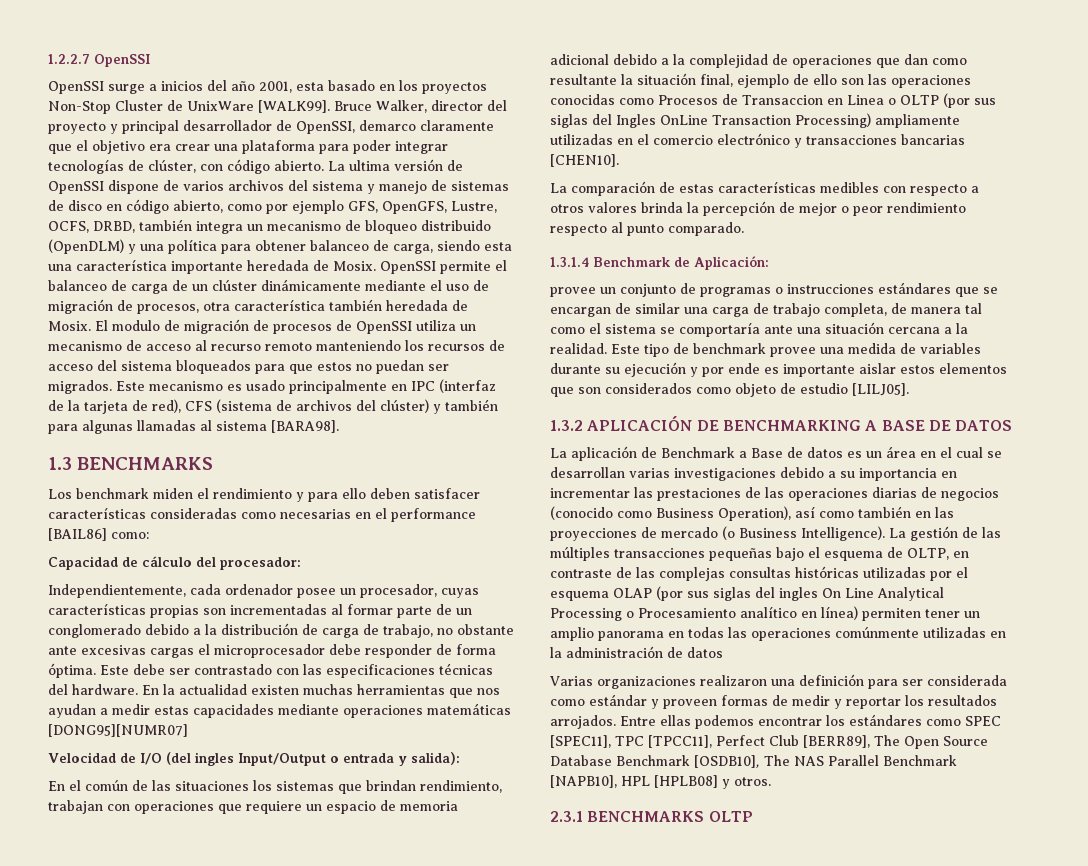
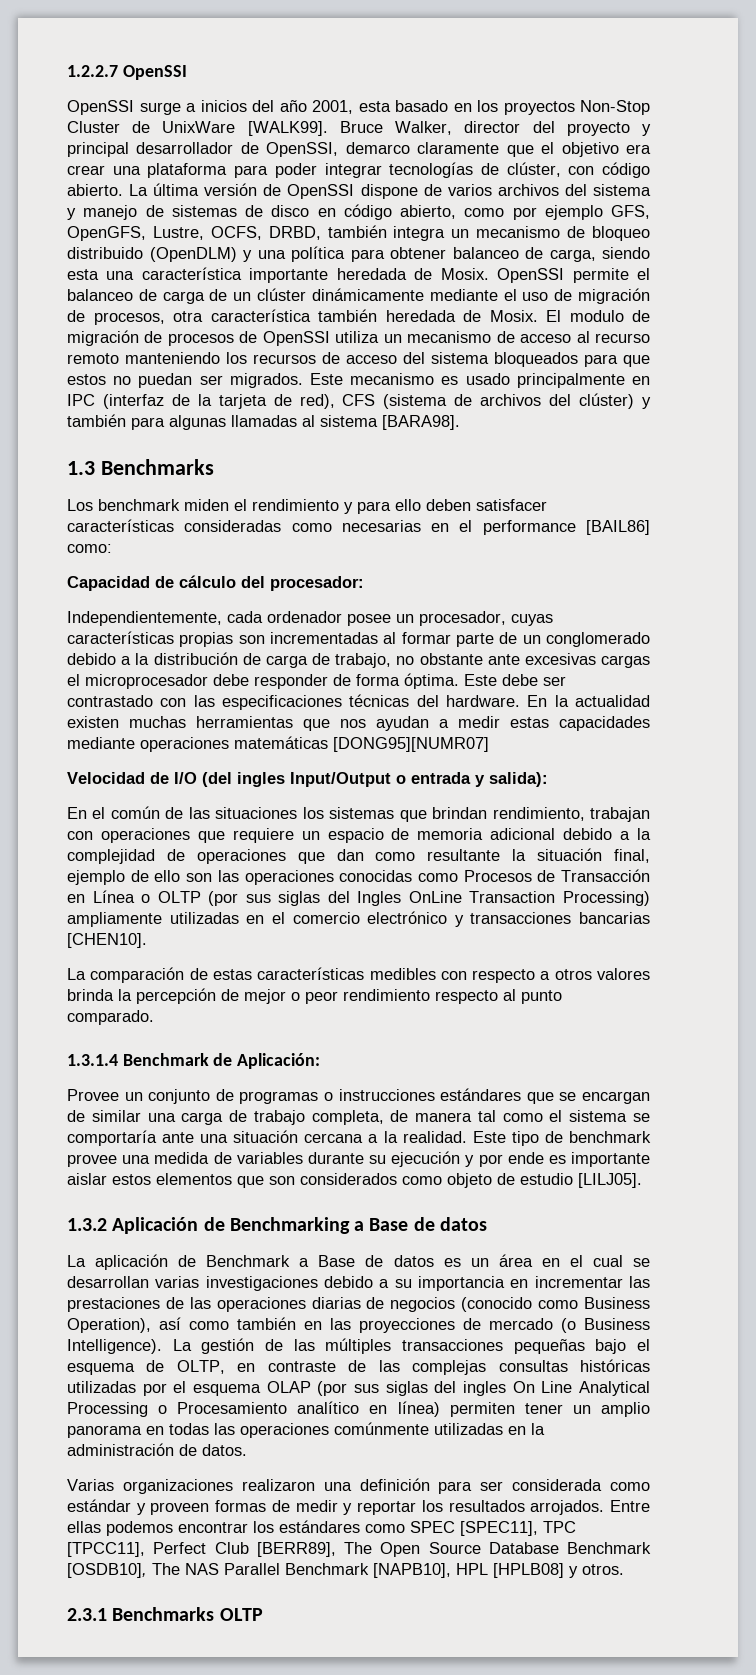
[349,160,390,171] ultima -> [153,183,200,196] última
[77,457,214,470] BENCHMARKS -> [100,459,214,475] Benchmarks
[742,95,884,105] Transaccion en Linea -> [561,869,650,882] [67,890,135,903] Transacción en Línea
[550,287,596,297] provee -> [67,1089,119,1101] Provee
[587,416,1013,431] APLICACIÓN DE BENCHMARKING A BASE DE DATOS -> [112,1217,487,1234] Aplicación de Benchmarking a Base de datos
[687,647,723,658] datos -> [202,1444,247,1456] datos.
[587,811,705,822] BENCHMARKS -> [112,1607,215,1621] Benchmarks

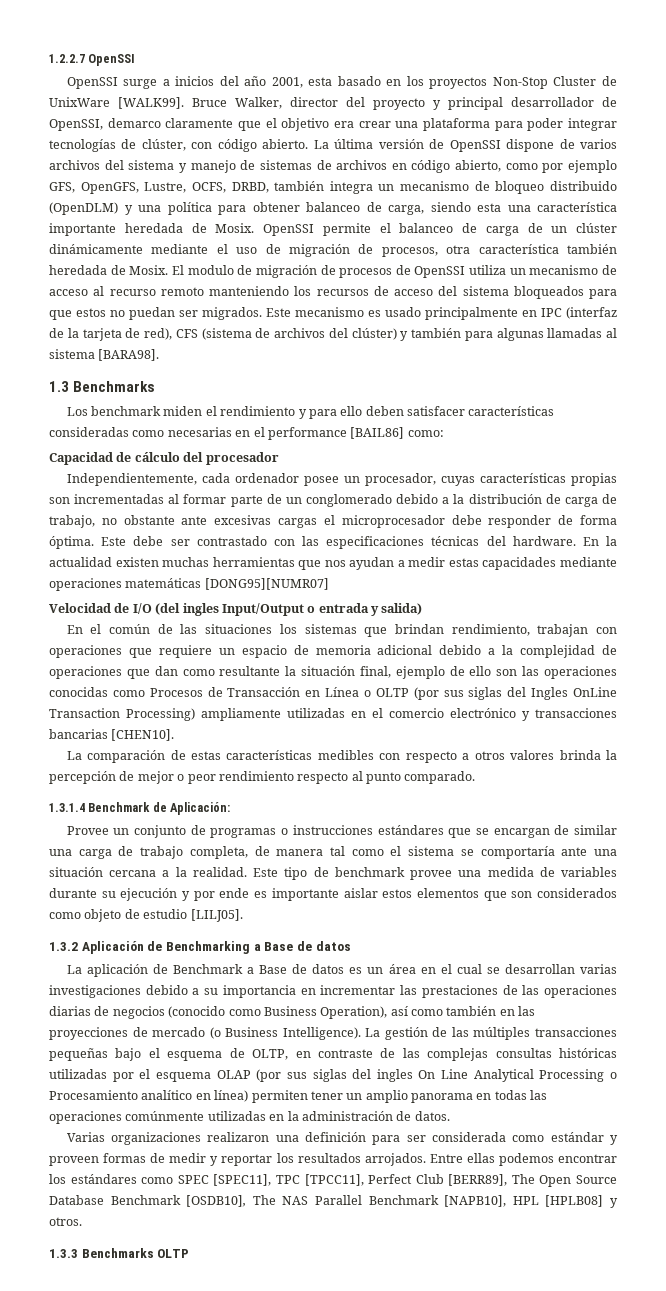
[271,205,310,217] disco -> [336,160,388,170] archivos
[270,576,364,591] procesador: -> [205,452,279,465] procesador
[489,772,548,787] salida): -> [381,603,423,615] salida)
[67,1608,107,1621] 2.3.1 -> [49,1249,78,1258] 1.3.3

